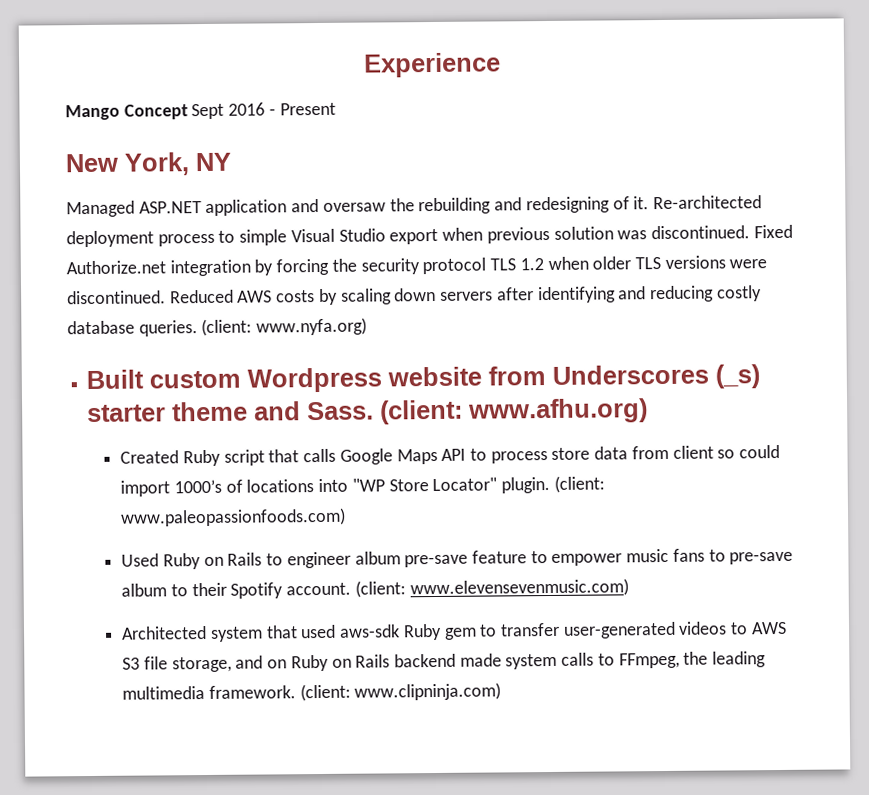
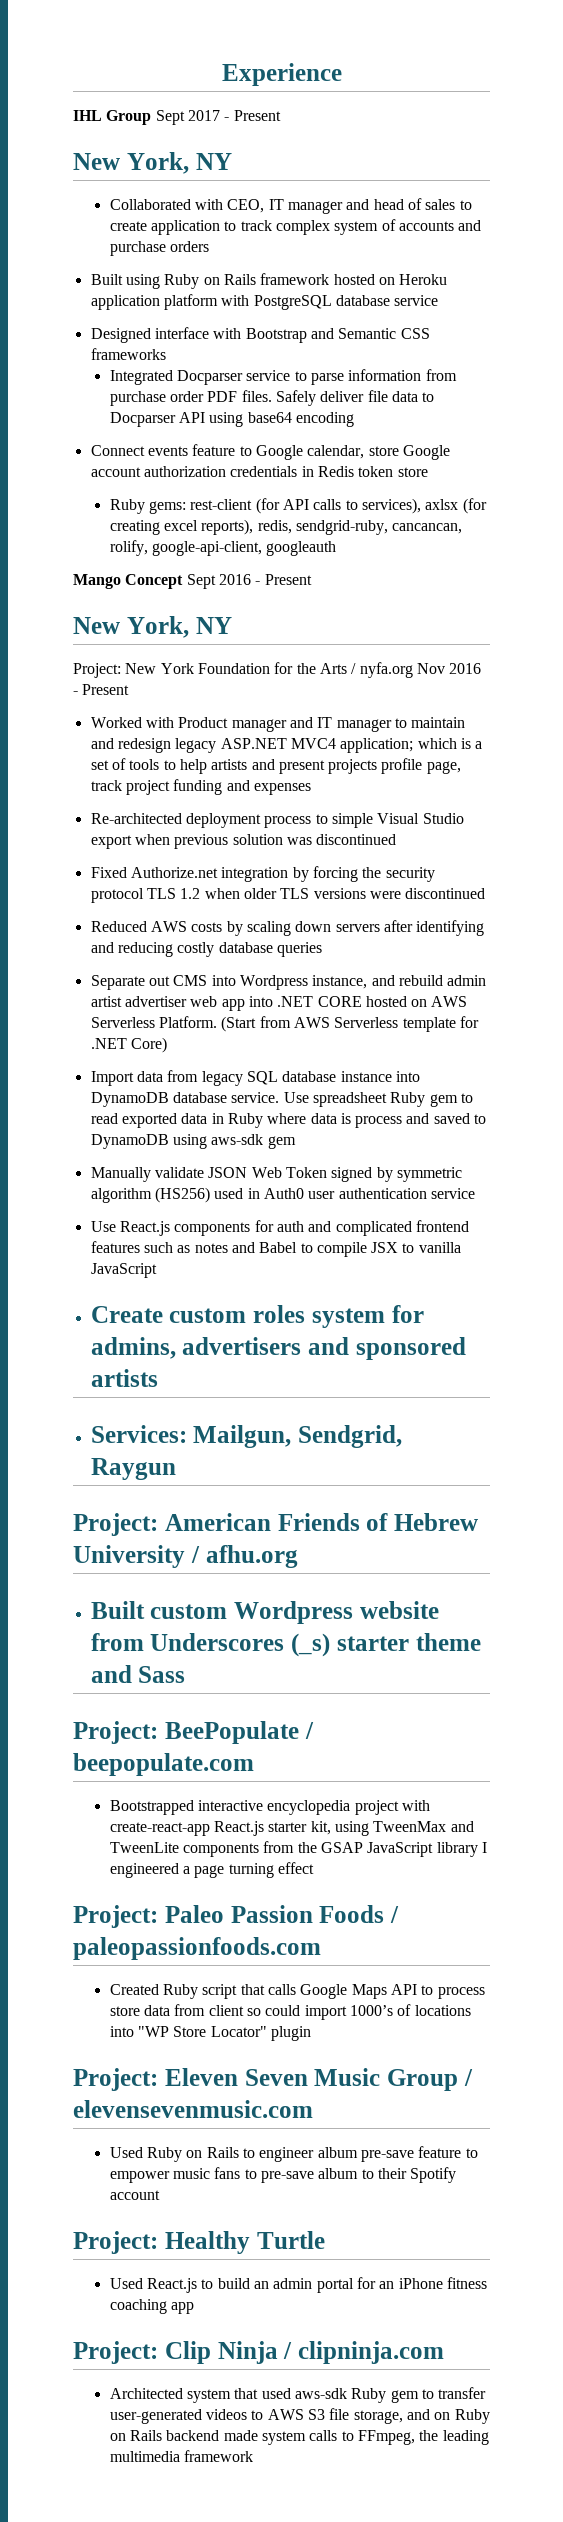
(501, 65) none -> [73,110,281,125] [73,152,232,174] [109,198,472,214] [109,219,482,235] [109,241,210,256] [90,273,448,289] [90,294,439,310] [90,327,430,343] [90,348,166,360] [109,369,457,385] [109,390,435,406] [109,412,354,427] [90,444,450,460] [90,466,428,477] [109,498,487,514] [109,519,463,535] [109,540,337,556] // IHL Group Sept 2017 - Present // New York, NY // Collaborated with CEO, IT manager and head of sales to create application to track complex system of accounts and purchase orders // Built using Ruby on Rails framework hosted on Heroku application platform with PostgreSQL database service // Designed interface with Bootstrap and Semantic CSS frameworks // Integrated Docparser service to parse information from purchase order PDF files. Safely deliver file data to Docparser API using base64 encoding // Connect events feature to Google calendar, store Google account authorization credentials in Redis token store // Ruby gems: rest-client (for API calls to services), axlsx (for creating excel reports), redis, sendgrid-ruby, cancancan, rolify, google-api-client, googleauth
[66,196,650,218] Managed ASP.NET application and oversaw the rebuilding and redesigning of it. -> [73,662,482,678] [73,684,130,695] [90,717,466,732] [90,738,483,753] [90,758,461,774] [90,779,311,795] Project: New York Foundation for the Arts / nyfa.org Nov 2016 - Present // Worked with Product manager and IT manager to maintain and redesign legacy ASP.NET MVC4 application; which is a set of tools to help artists and present projects profile page, track project funding and expenses //
[650,225,750,240] discontinued. -> [316,834,397,845] discontinued //
[67,290,166,305] discontinued. -> [405,888,486,899] discontinued //
[138,317,368,337] queries. (client: www.nyfa.org) -> [276,942,322,957] [90,975,487,990] [90,996,468,1011] [90,1016,479,1032] [90,1037,167,1053] [90,1070,420,1086] [90,1092,473,1107] [90,1113,487,1128] [90,1134,296,1149] [90,1167,462,1182] [90,1187,475,1203] [90,1220,469,1236] [90,1241,461,1257] [90,1263,157,1278] [90,1305,424,1328] [90,1337,466,1360] [90,1369,158,1387] [90,1425,403,1448] [90,1458,176,1480] [73,1513,478,1536] [73,1545,298,1568] queries // Separate out CMS into Wordpress instance, and rebuild admin artist advertiser web app into .NET CORE hosted on AWS Serverless Platform. (Start from AWS Serverless template for .NET Core) // Import data from legacy SQL database instance into DynamoDB database service. Use spreadsheet Ruby gem to read exported data in Ruby where data is process and saved to DynamoDB using aws-sdk gem // Manually validate JSON Web Token signed by symmetric algorithm (HS256) used in Auth0 user authentication service // Use React.js components for auth and complicated frontend features such as notes and Babel to compile JSX to vanilla JavaScript // Create custom roles system for admins, advertisers and sponsored artists // Services: Mailgun, Sendgrid, Raygun // Project: American Friends of Hebrew University / afhu.org
[307,398,649,425] Sass. (client: www.afhu.org) -> [138,1666,186,1683] [73,1721,314,1744] [73,1753,254,1776] [109,1800,430,1815] [109,1821,474,1836] [109,1841,487,1857] [109,1862,314,1878] [73,1905,399,1928] [73,1937,321,1960] Sass // Project: BeePopulate / beepopulate.com // Bootstrapped interactive encyclopedia project with create-react-app React.js starter kit, using TweenMax and TweenLite components from the GSAP JavaScript library I engineered a page turning effect // Project: Paleo Passion Foods / paleopassionfoods.com
[500,475,605,494] [120,507,347,527] plugin. (client: www.paleopassionfoods.com) -> [270,2026,311,2041] [73,2068,473,2091] [73,2100,313,2118] plugin // Project: Eleven Seven Music Group / elevensevenmusic.com
[286,578,629,598] account. (client: www.elevensevenmusic.com) -> [109,2190,160,2200] [73,2231,325,2254] [109,2277,487,2293] [109,2299,195,2314] [73,2341,444,2364] account // Project: Healthy Turtle // Used React.js to build an admin portal for an iPhone fitness coaching app // Project: Clip Ninja / clipninja.com
[208,682,502,702] framework. (client: www.clipninja.com) -> [184,2450,254,2462] framework

